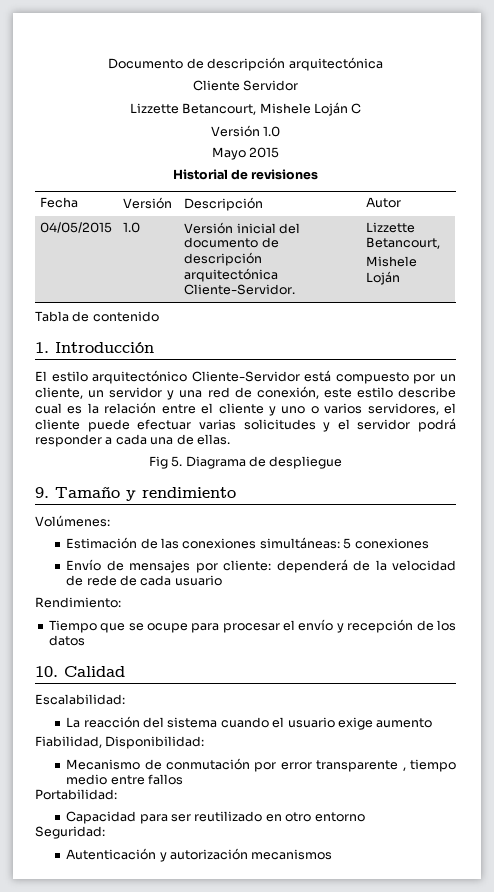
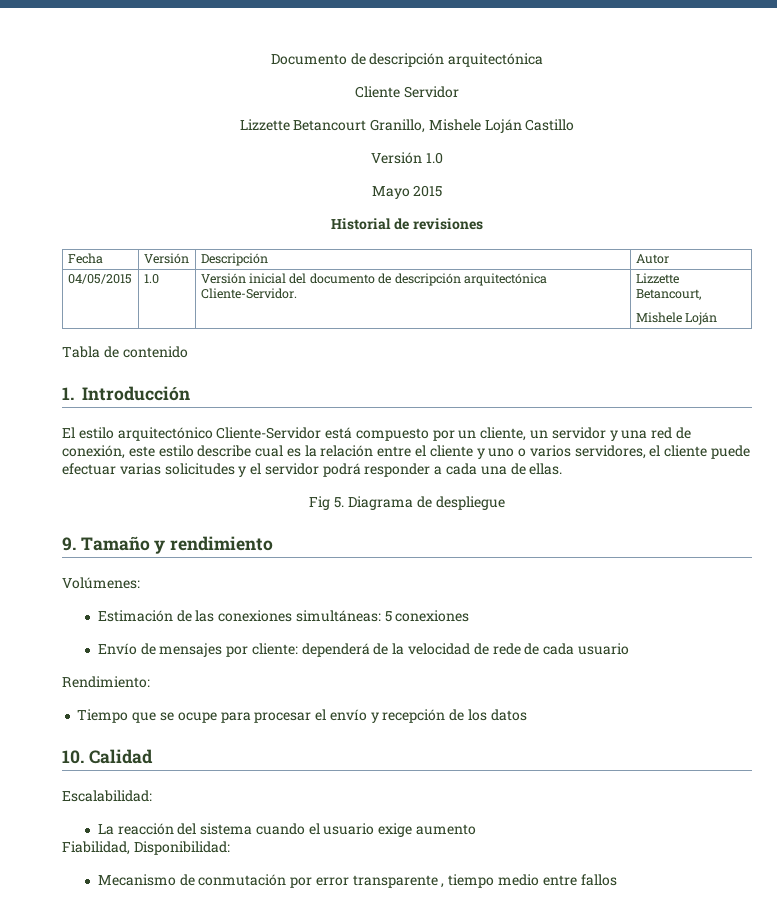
[182,102,362,116] Betancourt, Mishele Loján C -> [293,119,575,133] Betancourt Granillo, Mishele Loján Castillo
[35,789,117,800] [66,811,365,824] [35,826,105,839] [66,848,333,862] // Portabilidad: // Capacidad para ser reutilizado en otro entorno // Seguridad: // Autenticación y autorización mecanismos -> (617, 880) none

